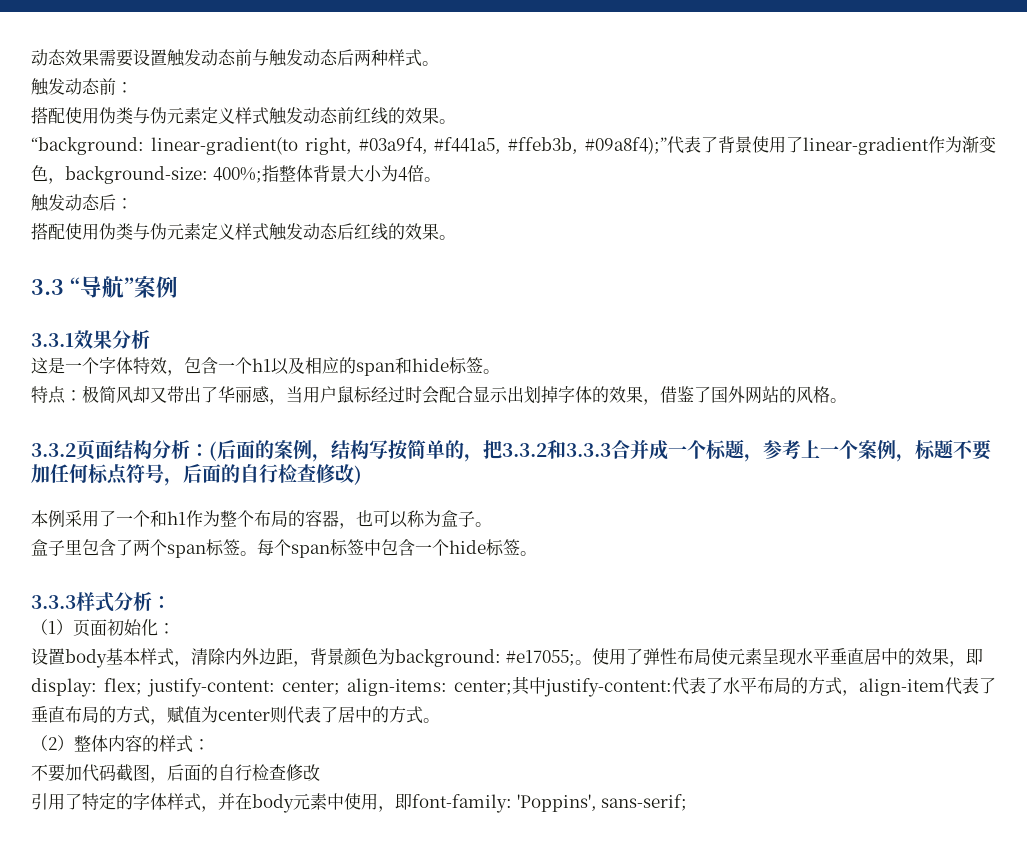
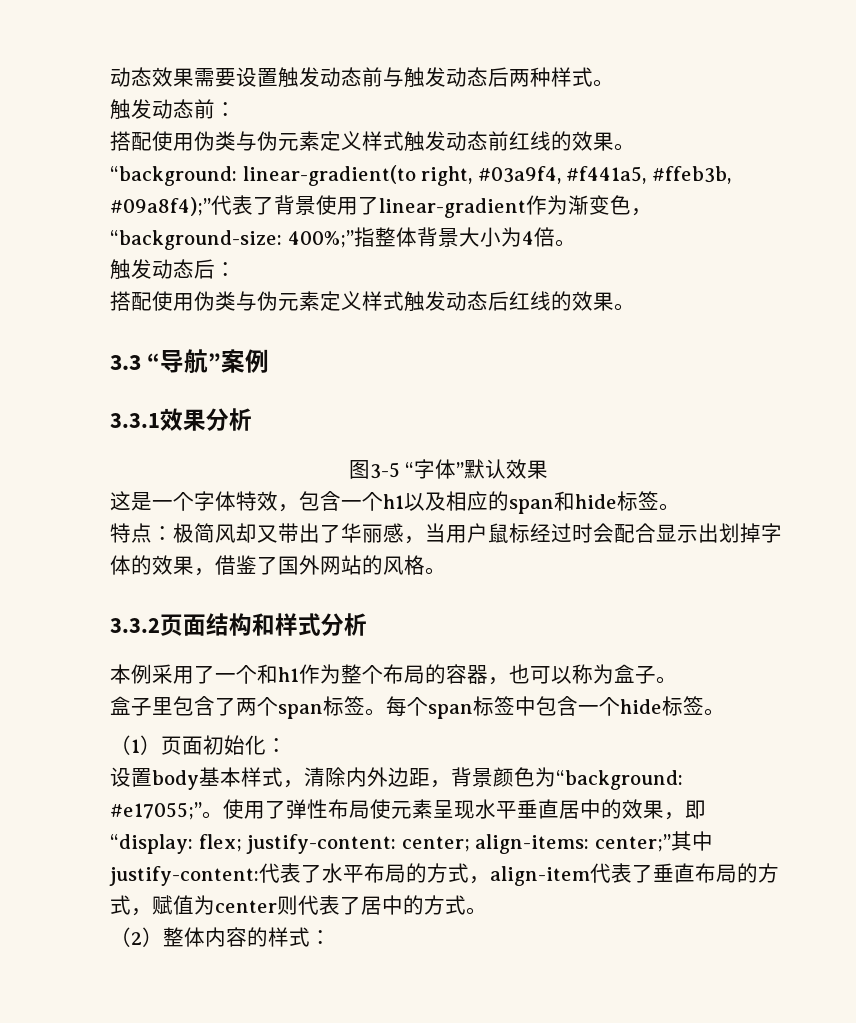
[65,166,262,184] background-size: 400%; -> [110,230,354,250] “background-size: 400%;”
(150, 339) none -> [348,459,549,479] // 图3-5 “字体”默认效果
[152,439,992,462] [31,464,362,486] 分析：(后面的案例，结构写按简单的，把3.3.2和3.3.3合并成一个标题，参考上一个案例，标题不要加任何标点符号，后面的自行检查修改) -> [252,613,367,636] 和样式分析
[31,592,171,612] // 3.3.3样式分析： -> (725, 712) none
[395,649,575,667] background: #e17055; -> [556,770,683,790] [110,802,202,820] “background: #e17055;”
[31,678,97,697] display: -> [110,834,193,854] “display:
[454,680,512,695] center; -> [594,834,671,852] center;”
[31,764,320,783] [31,793,688,813] // 不要加代码截图，后面的自行检查修改 // 引用了特定的字体样式，并在body元素中使用，即font-family: 'Poppins', sans-serif; -> (331, 937) none

